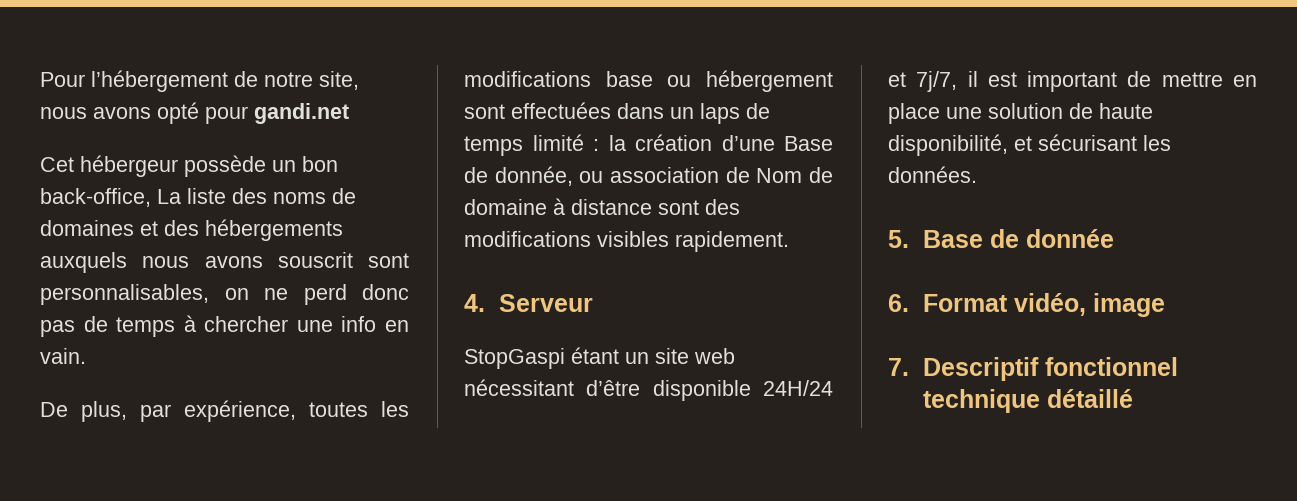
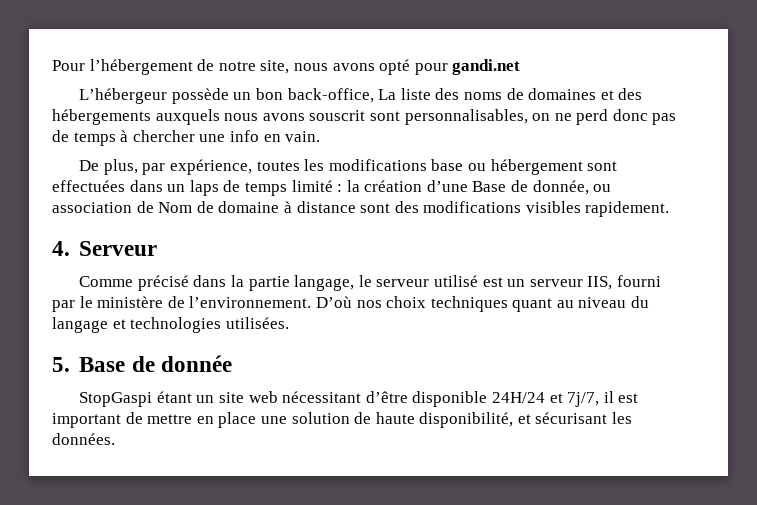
[40,155,178,177] Cet hébergeur -> [79,88,168,104] L’hébergeur
(593, 303) none -> [79,275,661,291] [52,296,650,312] [52,317,289,333] [52,355,232,372] // Comme précisé dans la partie langage, le serveur utilisé est un serveur IIS, fourni par le ministère de l’environnement. D’où nos choix techniques quant au niveau du langage et technologies utilisées. // 5. Base de donnée
[888,229,1114,248] [888,293,1165,317] [888,357,1178,381] [922,389,1133,413] // 5. Base de donnée // 6. Format vidéo, image // 7. Descriptif fonctionnel technique détaillé -> (115, 439) none

